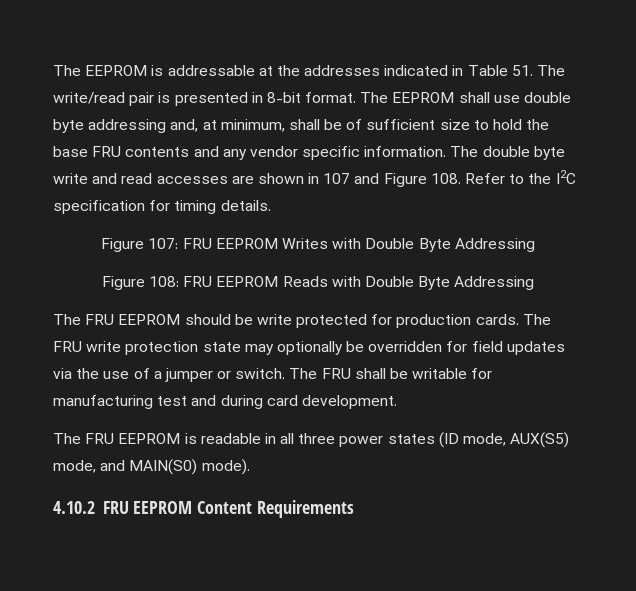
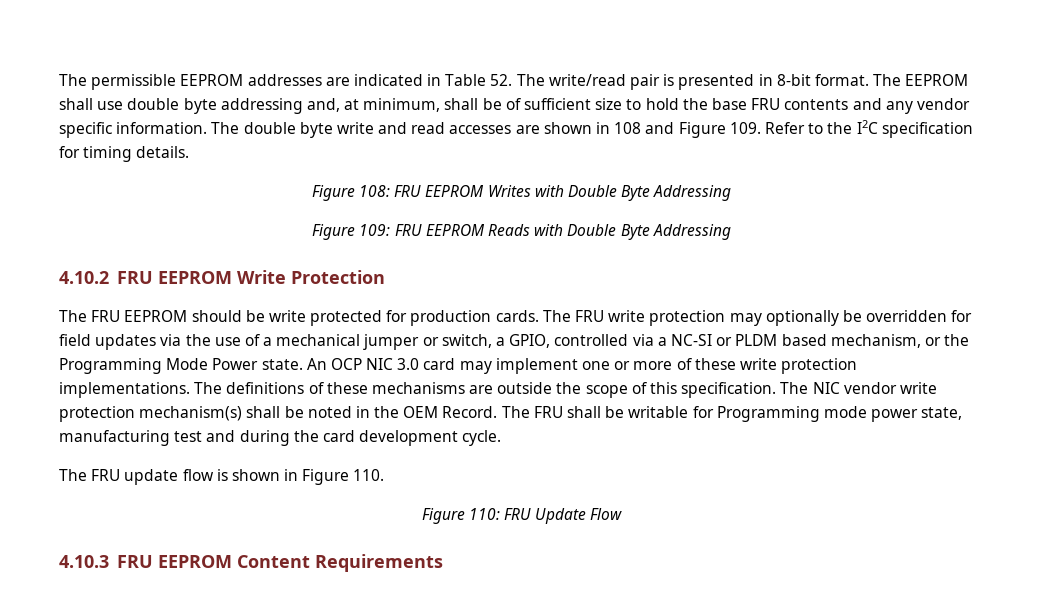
[53,65,381,76] The EEPROM is addressable at the addresses -> [59,74,350,90] The permissible EEPROM addresses are
[511,65,533,76] 51. -> [490,74,513,86] 52.
[323,173,351,184] 107 -> [614,122,642,134] 108
[430,173,461,184] 108. -> [729,122,761,134] 109.
[148,238,179,249] 107: -> [358,185,390,197] 108:
[148,276,179,287] 108: -> [359,224,391,236] 109:
(535, 283) none -> [59,270,385,284] // 4.10.2 FRU EEPROM Write Protection
[202,342,241,352] state -> (726, 318) none
(162, 375) none -> [276,334,361,346] mechanical
[235,368,286,379] switch. -> [441,334,970,348] [59,358,858,374] [59,382,937,398] [59,406,498,422] switch, a GPIO, controlled via a NC-SI or PLDM based mechanism, or the Programming Mode Power state. An OCP NIC 3.0 card may implement one or more of these write protection implementations. The definitions of these mechanisms are outside the scope of this specification. The NIC vendor write protection mechanism(s) shall be noted in the OEM Record.
[53,395,397,409] [53,432,570,448] [53,459,250,475] [53,501,95,514] manufacturing test and during card development. // The FRU EEPROM is readable in all three power states (ID mode, AUX(S5) mode, and MAIN(S0) mode). // 4.10.2 -> [716,406,963,422] [59,430,502,446] [59,469,385,485] [421,508,623,524] [59,555,109,568] Programming mode power state, manufacturing test and during the card development cycle. // The FRU update flow is shown in Figure 110. // Figure 110: FRU Update Flow // 4.10.3

